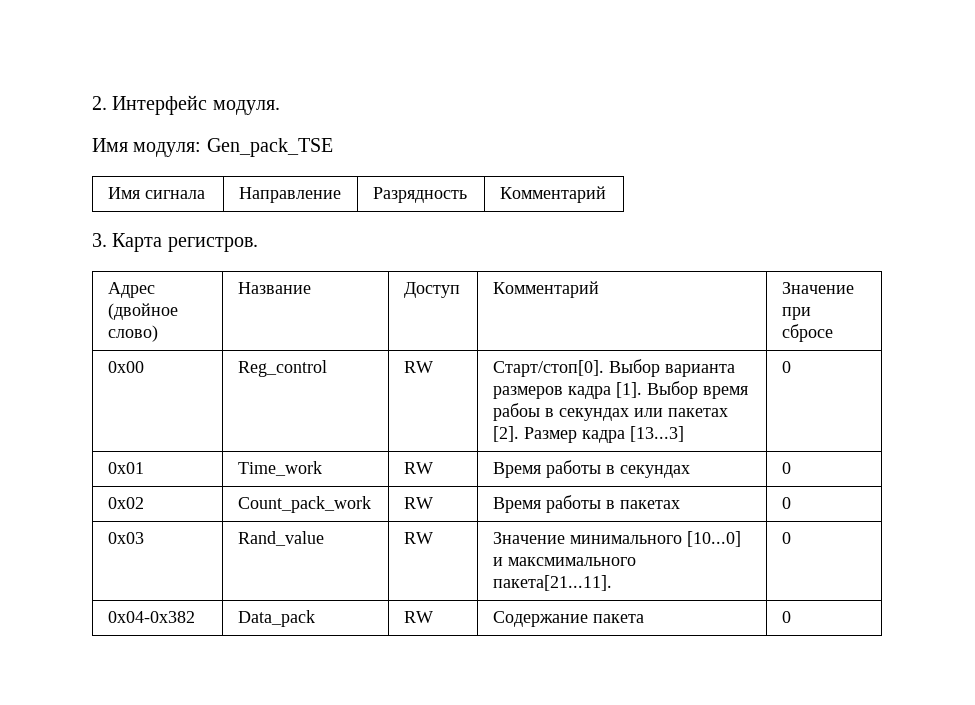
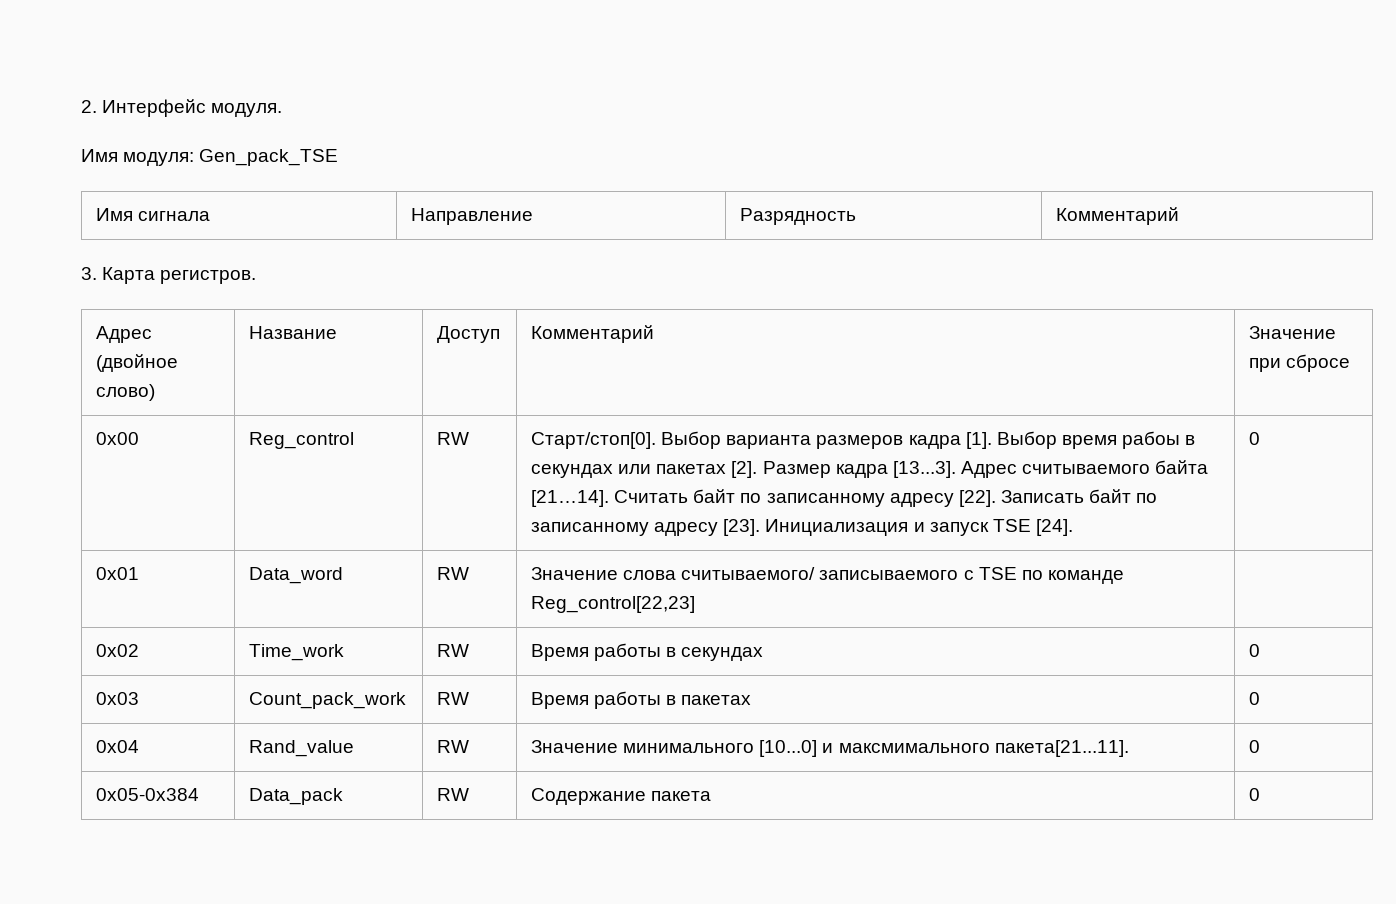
[629,426,684,442] [781,361,791,373] [107,462,144,474] [13...3] | 0 // 0х01 -> [892,460,1209,478] [530,489,1158,507] [530,519,1073,536] [1248,432,1260,445] [95,567,139,580] [248,567,343,584] [436,567,469,580] [530,567,1124,584] [530,596,695,613] [95,644,139,657] [13...3]. Адрес считываемого байта [21…14]. Считать байт по записанному адресу [22]. Записать байт по записанному адресу [23]. Инициализация и запуск TSE [24]. | 0 // 0х01 | Data_word | RW | Значение слова считываемого/ записываемого с TSE по команде Reg_control[22,23] | // 0х02
[107,497,144,509] 0x02 -> [95,692,139,705] 0x03
[107,532,144,544] 0х03 -> [95,740,139,753] 0х04
[107,611,195,623] 0x04-0x382 -> [95,788,199,801] 0x05-0x384

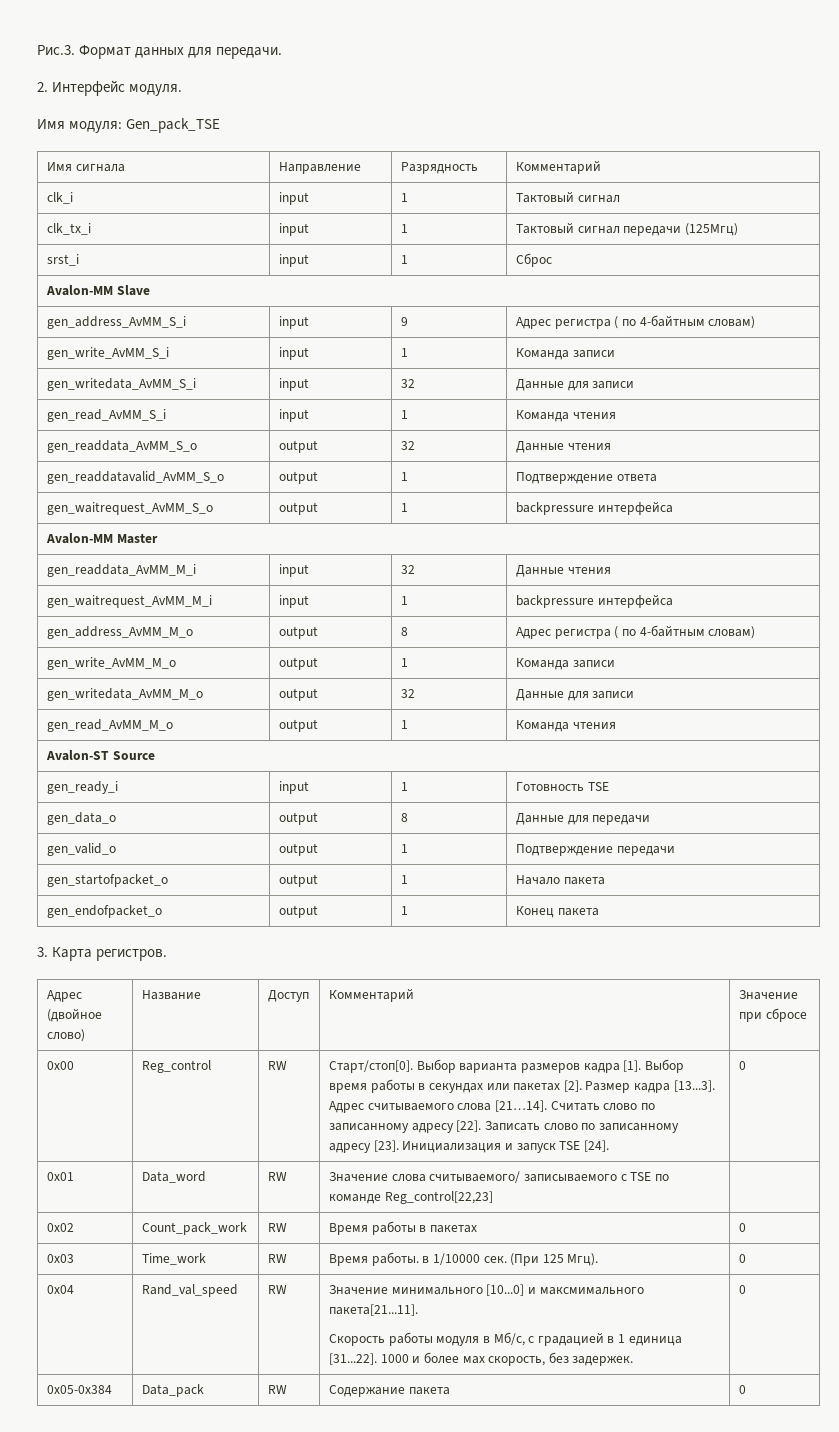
(81, 106) none -> [37,45,283,59] Рис.3. Формат данных для передачи. //
(1179, 216) none -> [46,192,73,204] [278,192,309,205] [400,193,408,202] [515,191,620,203] [46,223,91,235] [278,223,309,236] [400,224,408,233] [515,222,738,236] [46,254,79,266] [278,254,309,267] [400,255,408,264] [515,253,552,267] [45,285,150,296] [46,316,186,329] [278,316,309,329] [400,317,408,326] [515,315,756,329] [46,347,169,360] [278,347,309,360] [400,348,408,357] [515,348,615,360] [46,378,196,391] [278,378,309,391] [400,379,415,388] [515,379,635,391] [46,409,166,422] [278,409,309,422] [400,410,408,419] [515,410,616,422] [46,440,197,453] [278,440,318,453] [400,441,415,450] [515,441,611,453] [46,471,224,484] [278,471,318,484] [400,472,408,481] [515,472,657,484] [46,502,213,515] [278,502,318,515] [400,503,408,512] [515,501,673,515] [45,533,158,544] [46,564,196,577] [278,564,309,577] [400,565,415,574] [515,565,611,577] [46,595,212,608] [278,595,309,608] [400,596,408,605] [515,594,673,608] [46,626,193,639] [278,626,318,639] [400,627,408,636] [515,625,756,639] [46,657,176,670] [278,657,318,670] [400,658,408,667] [515,658,615,670] [46,688,203,701] [278,688,318,701] [400,689,415,698] [515,689,635,701] [46,719,173,732] [278,719,318,732] [400,720,408,729] [515,720,616,732] [45,750,155,761] [46,781,118,794] [278,781,309,794] [400,782,408,791] [515,782,609,791] [46,812,116,825] [278,812,318,825] [400,813,408,822] [515,813,651,825] [46,843,116,856] [278,843,318,856] [400,844,408,853] [515,844,675,856] [46,874,168,887] [278,874,318,887] [400,875,408,884] [515,875,605,885] [46,905,162,918] [278,905,318,918] [400,906,408,915] [515,906,599,918] // clk_i | input | 1 | Тактовый сигнал // clk_tx_i | input | 1 | Тактовый сигнал передачи (125Мгц) // srst_i | input | 1 | Сброс // Avalon-MM Slave // gen_address_AvMM_S_i | input | 9 | Адрес регистра ( по 4-байтным словам) // gen_write_AvMM_S_i | input | 1 | Команда записи // gen_writedata_AvMM_S_i | input | 32 | Данные для записи // gen_read_AvMM_S_i | input | 1 | Команда чтения // gen_readdata_AvMM_S_o | output | 32 | Данные чтения // gen_readdatavalid_AvMM_S_o | output | 1 | Подтверждение ответа // gen_waitrequest_AvMM_S_o | output | 1 | backpressure интерфейса // Avalon-MM Master // gen_readdata_AvMM_M_i | input | 32 | Данные чтения // gen_waitrequest_AvMM_M_i | input | 1 | backpressure интерфейса // gen_address_AvMM_M_o | output | 8 | Адрес регистра ( по 4-байтным словам) // gen_write_AvMM_M_o | output | 1 | Команда записи // gen_writedata_AvMM_M_o | output | 32 | Данные для записи // gen_read_AvMM_M_o | output | 1 | Команда чтения // Avalon-ST Source // gen_ready_i | input | 1 | Готовность TSE // gen_data_o | output | 8 | Данные для передачи // gen_valid_o | output | 1 | Подтверждение передачи // gen_startofpacket_o | output | 1 | Начало пакета // gen_endofpacket_o | output | 1 | Конец пакета
[1122,431,1181,449] рабоы -> [370,1079,415,1093] работы
[1155,460,1209,474] байта -> [457,1103,492,1111] слова
[693,489,736,503] байт -> [603,1103,638,1111] слово
[1089,489,1132,503] байт -> [543,1123,578,1131] слово
[248,644,344,661] [436,644,469,657] [530,643,764,661] [1248,644,1260,657] [95,692,139,705] | Time_work | RW | Время работы в секундах | 0 // 0x03 -> (74, 1227) none
(1260, 698) none -> [46,1254,74,1263] [141,1253,206,1265] [267,1254,287,1263] [328,1252,599,1266] [738,1254,746,1263] // 0x03 | Time_work | RW | Время работы. в 1/10000 сек. (При 125 Мгц). | 0
[248,740,354,757] Rand_value -> [141,1284,238,1297] Rand_val_speed
(1129, 748) none -> [328,1332,682,1346] [328,1352,634,1366] // Скорость работы модуля в Мб/с, с градацией в 1 единица [31...22]. 1000 и более мах скорость, без задержек.

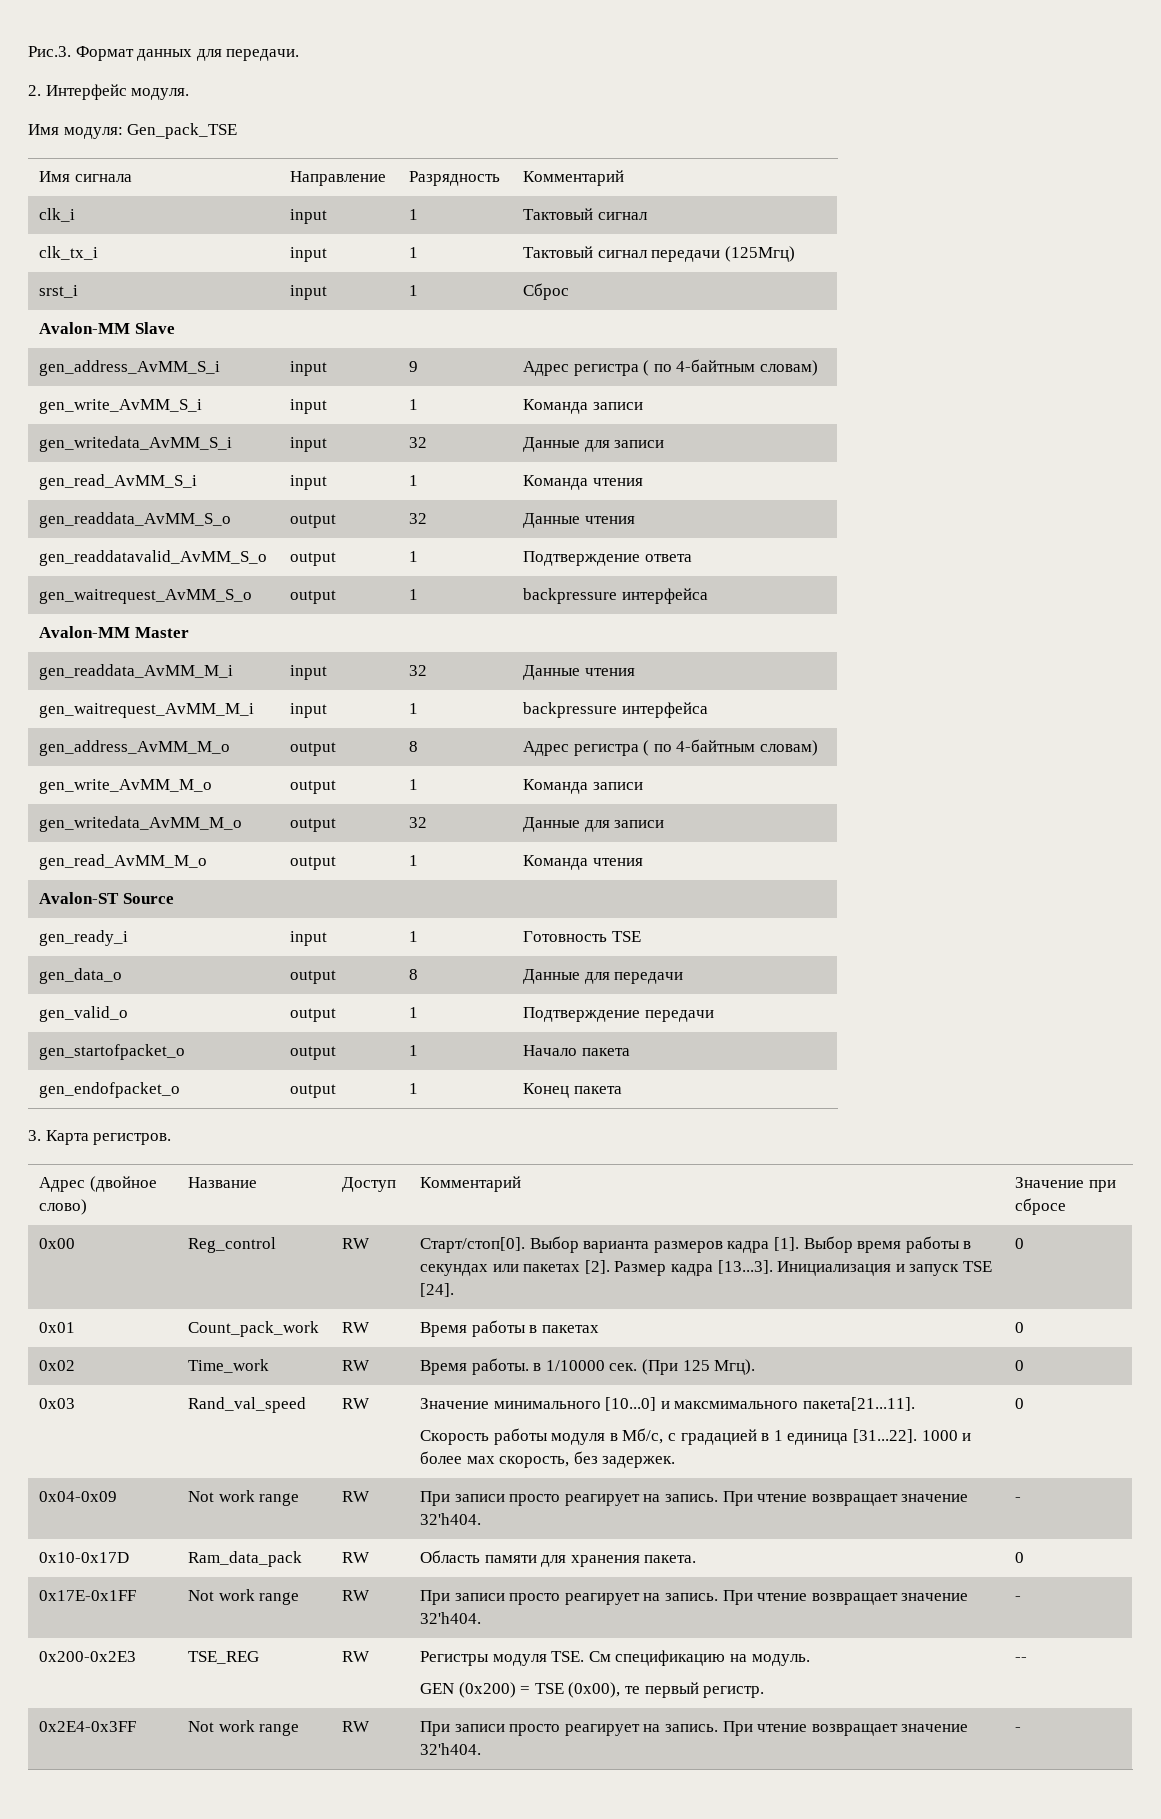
[328,1100,655,1113] [328,1120,679,1133] [328,1140,399,1153] Адрес считываемого слова [21…14]. Считать слово по записанному адресу [22]. Записать слово по записанному адресу [23]. -> (773, 1267) none
[141,1171,206,1183] [267,1172,287,1181] [328,1171,669,1183] [328,1191,493,1204] [46,1223,74,1232] | Data_word | RW | Значение слова считываемого/ записываемого с TSE по команде Reg_control[22,23] | // 0х02 -> (76, 1327) none
[46,1254,74,1263] 0x03 -> [39,1360,76,1371] 0х02
[46,1285,74,1294] 0х04 -> [39,1398,76,1409] 0x03
[46,1385,112,1394] [141,1384,204,1397] [267,1385,287,1394] [328,1385,450,1397] [738,1385,746,1394] 0x05-0x384 | Data_pack | RW | Содержание пакета | 0 -> [39,1491,118,1502] [188,1490,300,1506] [342,1491,371,1502] [420,1491,969,1506] [420,1513,482,1525] [1015,1497,1022,1502] [39,1552,130,1563] [188,1551,303,1567] [342,1552,371,1563] [420,1550,697,1567] [1015,1552,1025,1563] [39,1590,137,1601] [188,1589,300,1605] [342,1590,371,1601] [420,1590,969,1605] [420,1612,482,1624] [1015,1596,1022,1601] [39,1651,137,1662] [188,1651,260,1664] [342,1651,371,1662] [420,1650,810,1666] [420,1682,765,1698] [1015,1657,1028,1662] [39,1721,137,1732] [188,1720,300,1736] [342,1721,371,1732] [420,1721,969,1736] [420,1743,482,1755] [1015,1727,1022,1732] 0х04-0х09 | Not work range | RW | При записи просто реагирует на запись. При чтение возвращает значение 32'h404. | - // 0x10-0x17D | Ram_data_pack | RW | Область памяти для хранения пакета. | 0 // 0х17E-0х1FF | Not work range | RW | При записи просто реагирует на запись. При чтение возвращает значение 32'h404. | - // 0x200-0x2E3 | TSE_REG | RW | Регистры модуля TSE. См спецификацию на модуль. // GEN (0x200) = TSE (0x00), те первый регистр. | -- // 0х2E4-0х3FF | Not work range | RW | При записи просто реагирует на запись. При чтение возвращает значение 32'h404. | -

